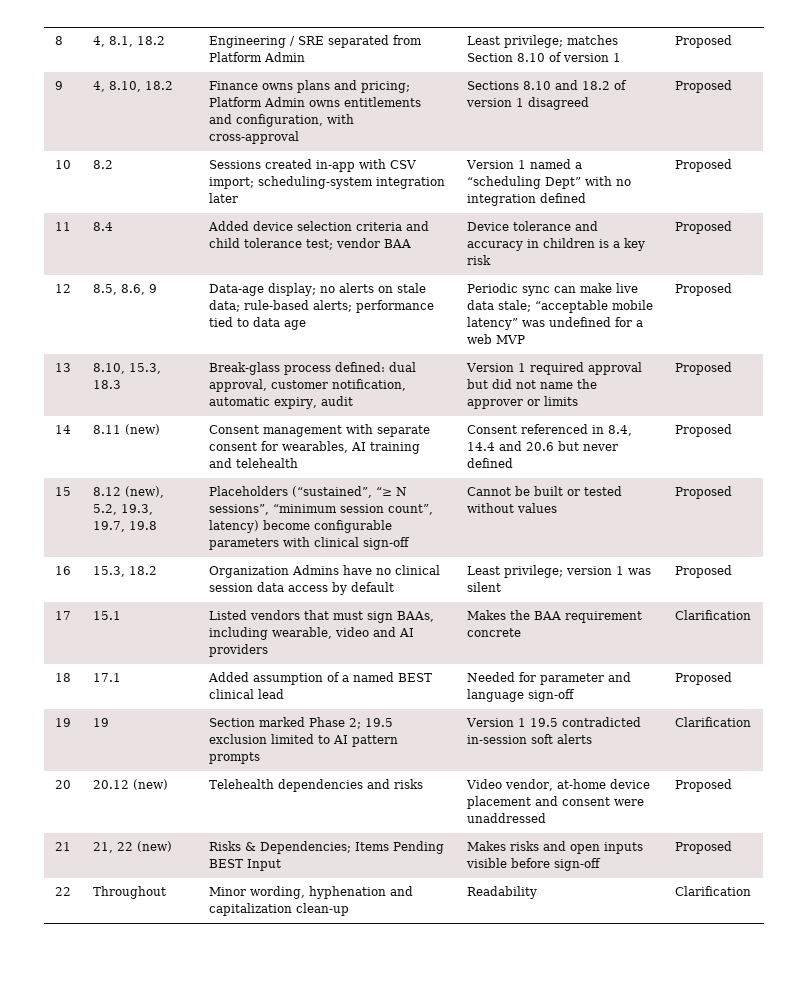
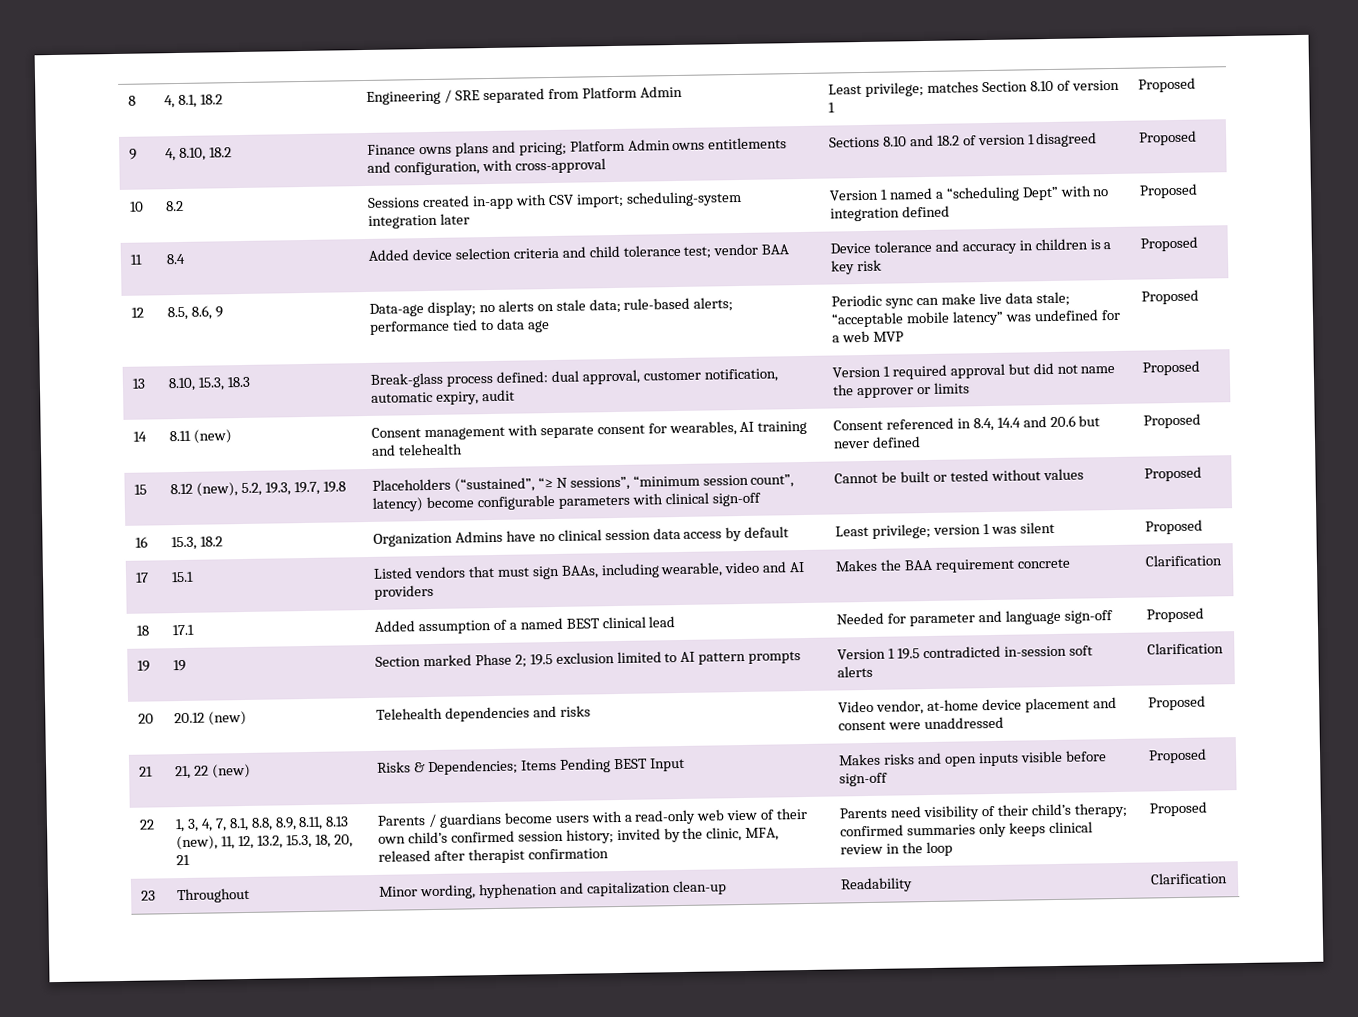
(71, 891) none -> [175,816,350,833] [176,834,353,851] [176,854,191,866] [377,807,809,828] [378,827,780,844] [378,848,609,864] [839,802,1128,821] [840,821,1093,838] [840,841,953,857] [1149,801,1208,817] [141,890,157,901] | 1, 3, 4, 7, 8.1, 8.8, 8.9, 8.11, 8.13 (new), 11, 12, 13.2, 15.3, 18, 20, 21 | Parents / guardians become users with a read-only web view of their own child’s confirmed session history; invited by the clinic, MFA, released after therapist confirmation | Parents need visibility of their child’s therapy; confirmed summaries only keeps clinical review in the loop | Proposed // 23

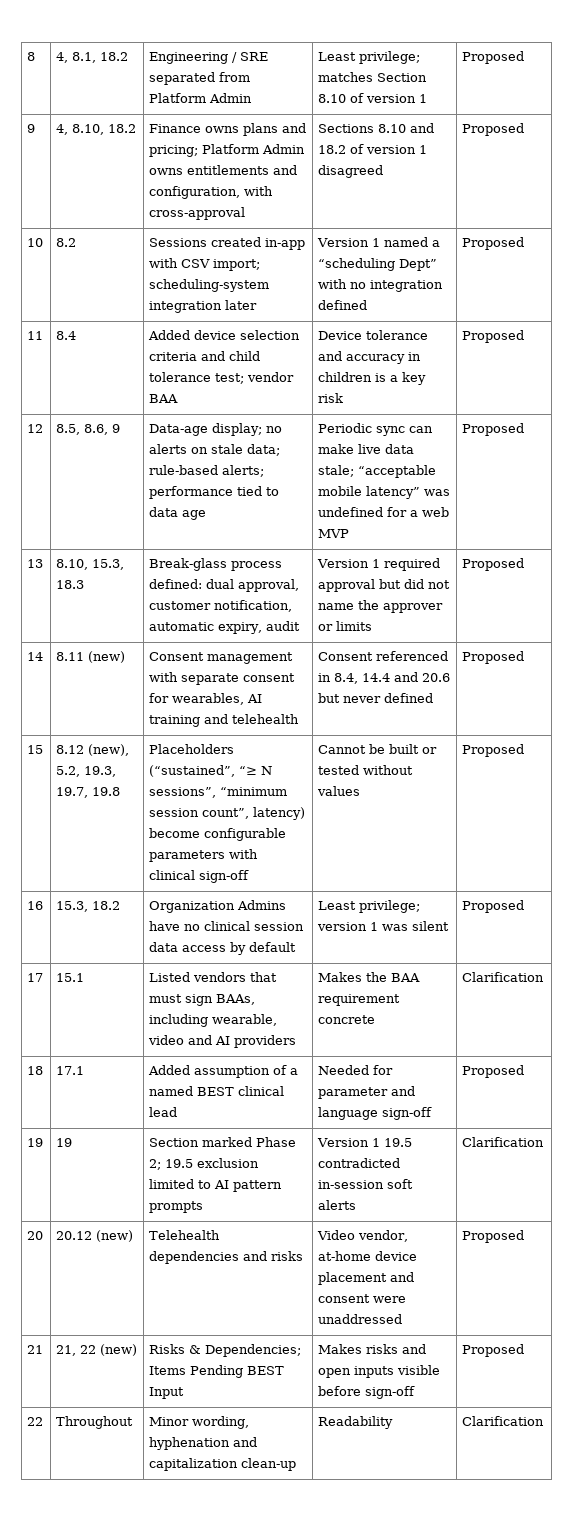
[175,816,350,833] [176,834,353,851] [176,854,191,866] [377,807,809,828] [378,827,780,844] [378,848,609,864] [839,802,1128,821] [840,821,1093,838] [840,841,953,857] [1149,801,1208,817] [141,890,157,901] | 1, 3, 4, 7, 8.1, 8.8, 8.9, 8.11, 8.13 (new), 11, 12, 13.2, 15.3, 18, 20, 21 | Parents / guardians become users with a read-only web view of their own child’s confirmed session history; invited by the clinic, MFA, released after therapist confirmation | Parents need visibility of their child’s therapy; confirmed summaries only keeps clinical review in the loop | Proposed // 23 -> (44, 1421) none

